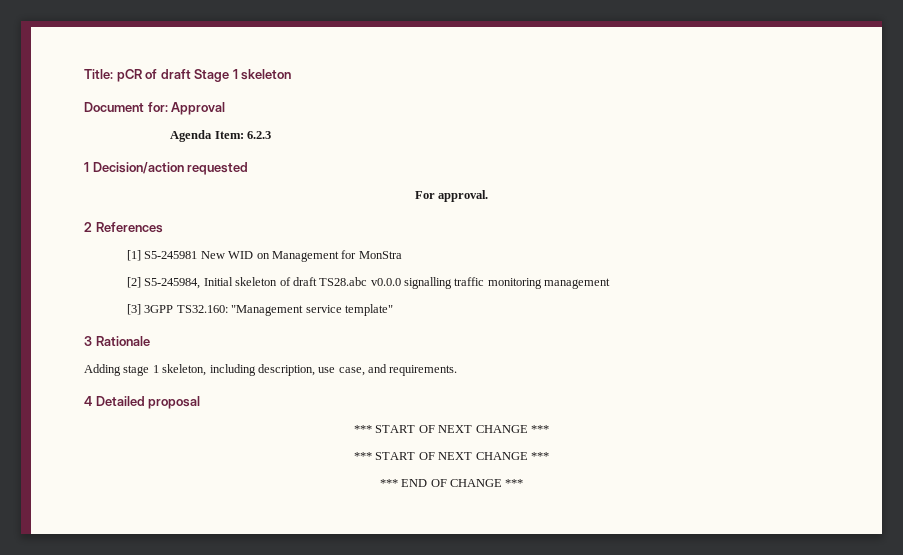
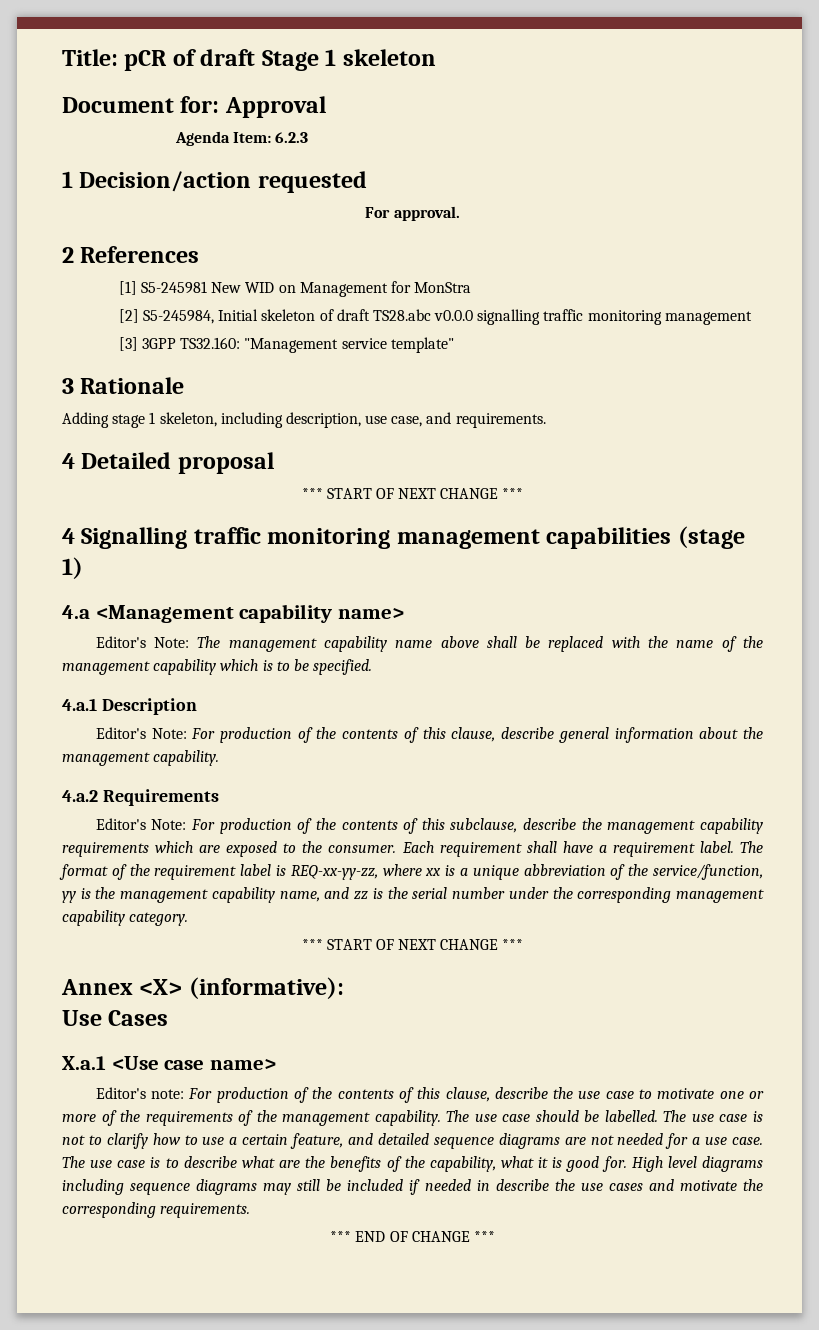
[354,452,549,460] // *** START OF NEXT CHANGE *** -> [62,526,745,549] [62,557,83,579] [62,604,405,623] [95,636,764,652] [62,659,373,675] [62,698,197,715] [95,727,763,743] [62,750,220,766] [62,789,219,806] [95,818,763,834] [62,841,763,857] [59,864,763,880] [62,887,765,903] [62,910,189,926] [301,939,524,950] [61,977,344,999] [62,1010,169,1026] [62,1056,277,1070] [95,1087,764,1103] [62,1110,763,1126] [62,1133,764,1149] [62,1156,763,1172] [62,1179,763,1195] [62,1202,251,1218] // 4 Signalling traffic monitoring management capabilities (stage 1) // 4.a <Management capability name> // Editor's Note: The management capability name above shall be replaced with the name of the management capability which is to be specified. // 4.a.1 Description // Editor's Note: For production of the contents of this clause, describe general information about the management capability. // 4.a.2 Requirements // Editor's Note: For production of the contents of this subclause, describe the management capability requirements which are exposed to the consumer. Each requirement shall have a requirement label. The format of the requirement label is REQ-xx-yy-zz, where xx is a unique abbreviation of the service/function, yy is the management capability name, and zz is the serial number under the corresponding management capability category. // *** START OF NEXT CHANGE *** // Annex <X> (informative): // Use Cases // X.a.1 <Use case name> // Editor's note: For production of the contents of this clause, describe the use case to motivate one or more of the requirements of the management capability. The use case should be labelled. The use case is not to clarify how to use a certain feature, and detailed sequence diagrams are not needed for a use case. The use case is to describe what are the benefits of the capability, what it is good for. High level diagrams including sequence diagrams may still be included if needed in describe the use cases and motivate the corresponding requirements.

